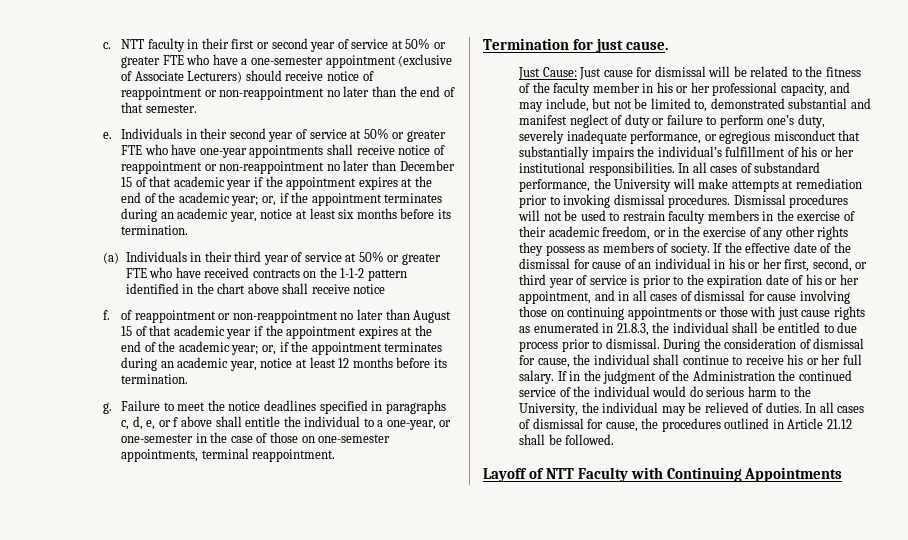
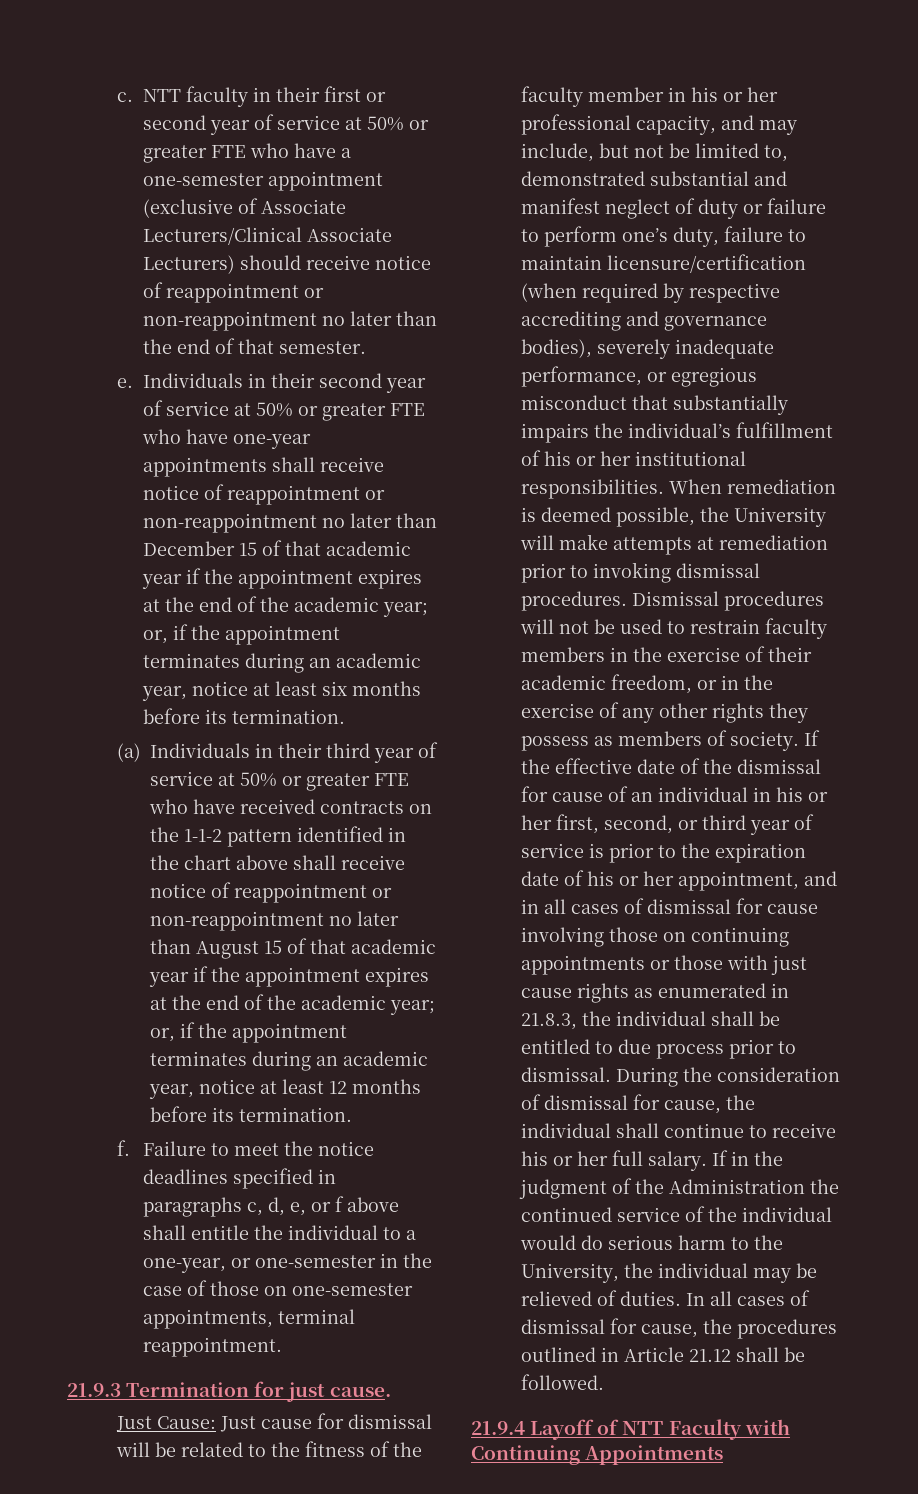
(184, 76) none -> [142,227,392,245] Lecturers/Clinical Associate
[103,310,111,320] // f. -> (207, 890) none
[103,402,113,414] g. -> [117,1140,131,1156] f.
(336, 455) none -> [67,1383,121,1397] 21.9.3
(825, 121) none -> [724,226,807,242] [521,254,807,273] [521,283,781,303] [521,311,768,331] [521,339,593,358] failure to maintain licensure/certification (when required by respective accrediting and governance bodies),
[678,162,821,173] [519,179,591,192] In all cases of substandard performance, -> [669,479,837,494] [521,507,696,527] When remediation is deemed possible,
(615, 439) none -> [471,1421,525,1435] 21.9.4

